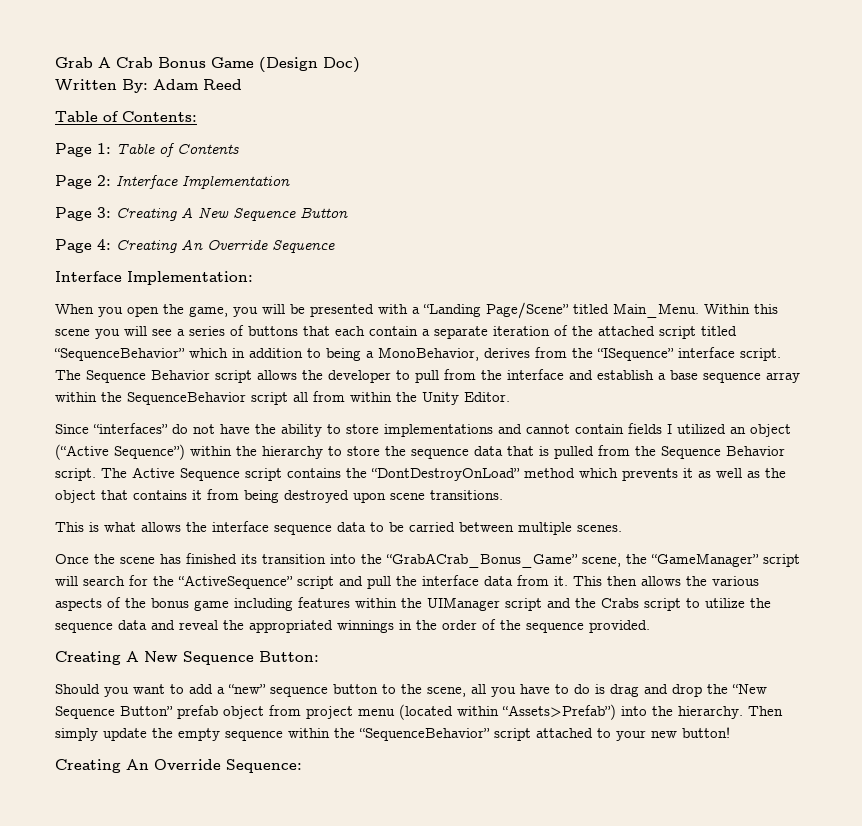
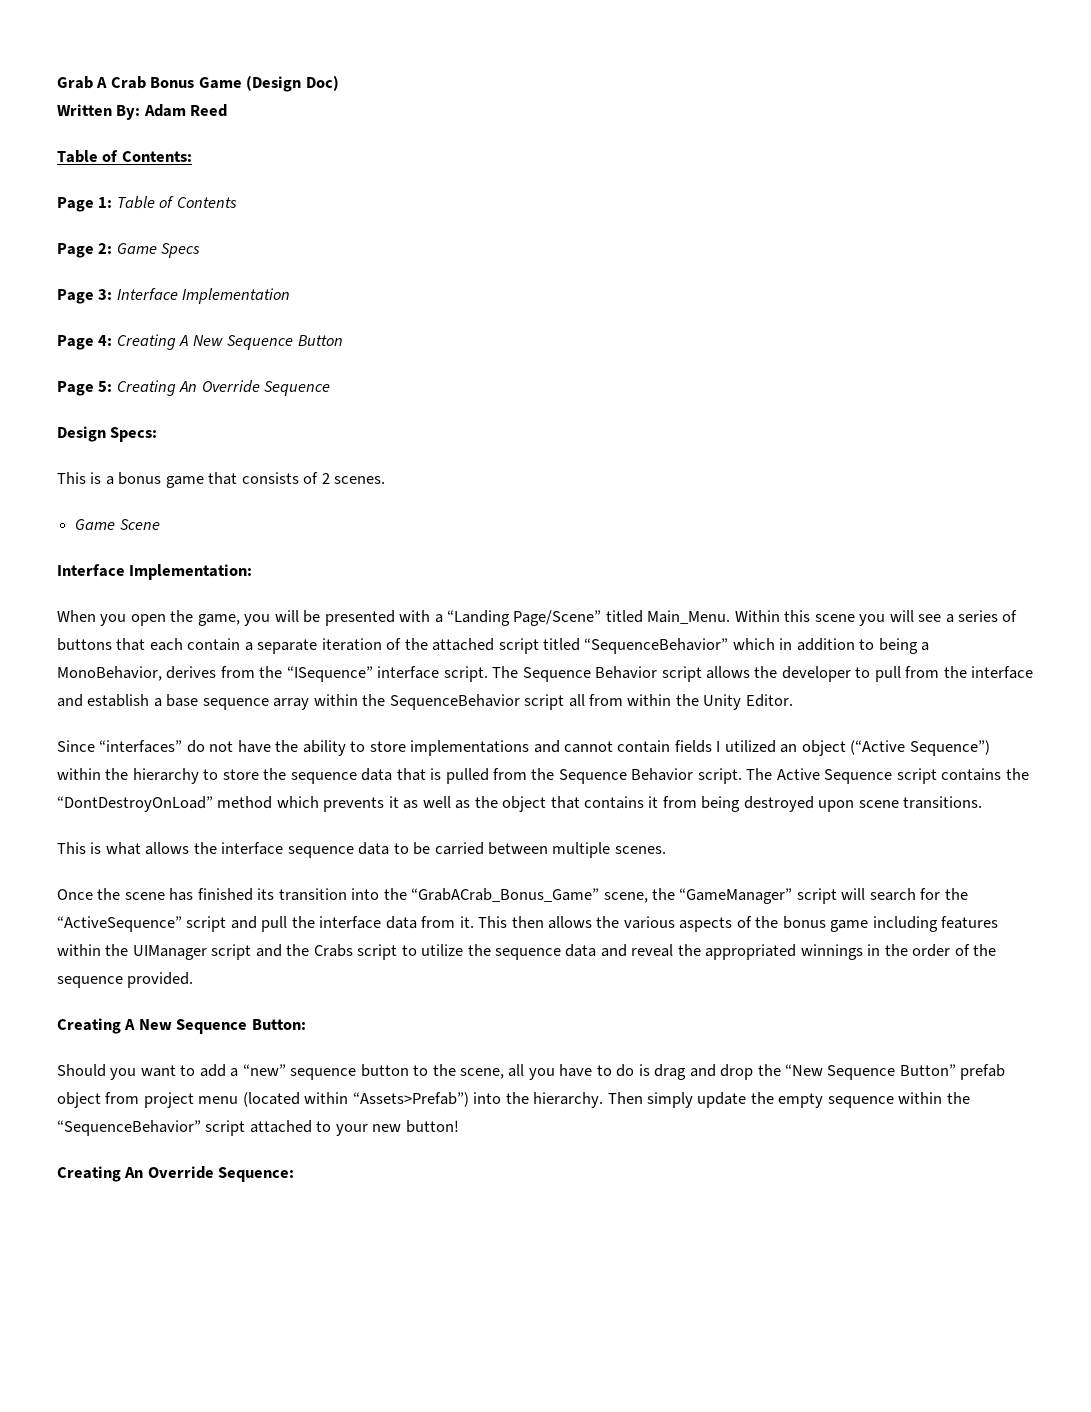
(111, 180) none -> [116,243,201,258] [57,289,113,304] Game Specs // Page 3:
[97,207,111,218] 3: -> [98,335,113,346] 4:
[97,239,111,250] 4: -> [98,381,113,392] 5:
(335, 246) none -> [57,426,158,442] [57,472,386,488] [75,519,160,530] // Design Specs: // This is a bonus game that consists of 2 scenes. // Game Scene

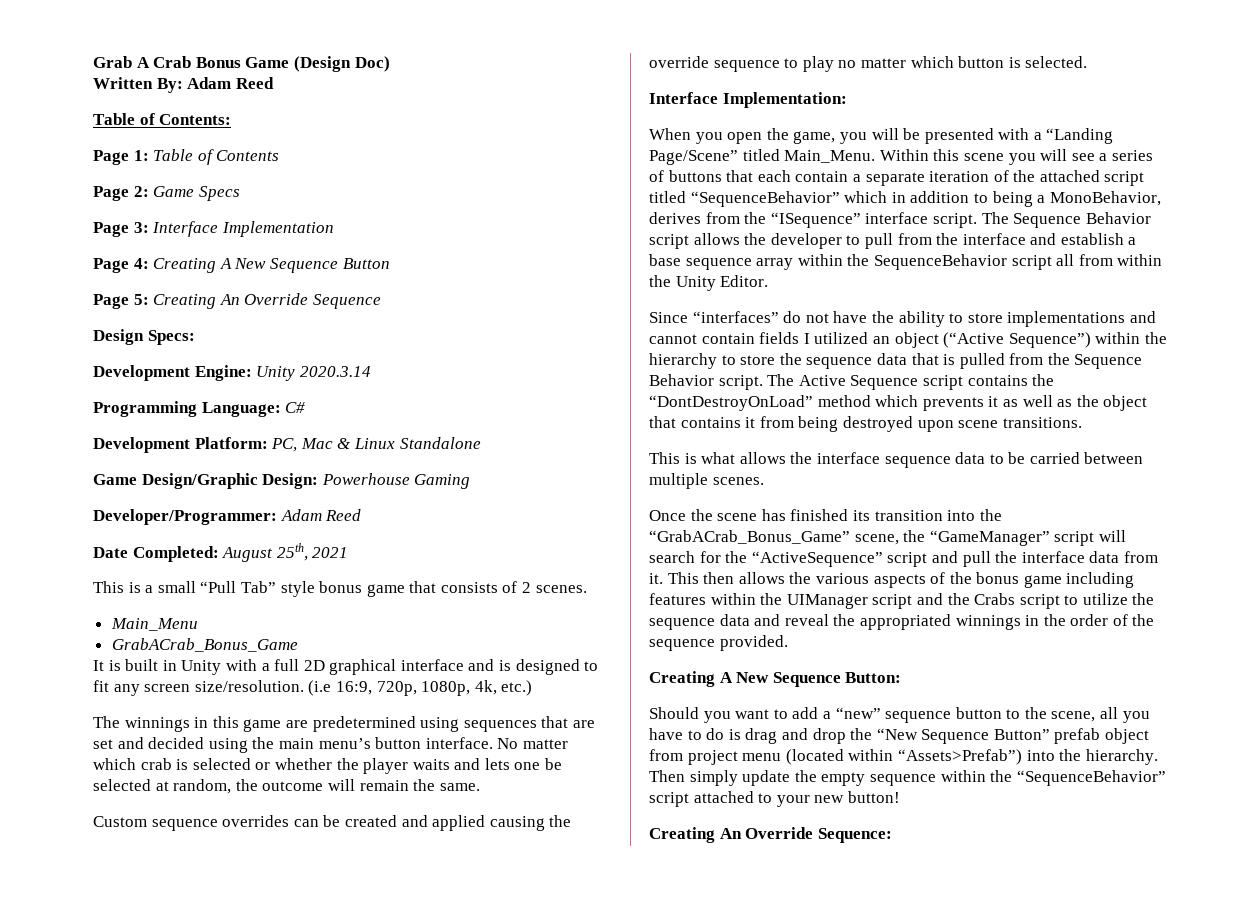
(158, 434) none -> [93,365,371,381] [93,401,306,417] [93,437,481,453] [93,473,471,489] [93,509,362,525] [93,543,349,562] // Development Engine: Unity 2020.3.14 // Programming Language: C# // Development Platform: PC, Mac & Linux Standalone // Game Design/Graphic Design: Powerhouse Gaming // Developer/Programmer: Adam Reed // Date Completed: August 25th, 2021
(114, 480) none -> [157,581,315,597] small “Pull Tab” style
[75,519,160,530] Game Scene -> [110,618,198,631] [111,638,298,652] [93,659,599,675] [93,680,533,696] [93,716,595,732] [93,737,568,753] [93,758,563,774] [93,779,480,794] [93,815,572,831] [649,56,1088,72] Main_Menu // GrabACrab_Bonus_Game // It is built in Unity with a full 2D graphical interface and is designed to fit any screen size/resolution. (i.e 16:9, 720p, 1080p, 4k, etc.) // The winnings in this game are predetermined using sequences that are set and decided using the main menu’s button interface. No matter which crab is selected or whether the player waits and lets one be selected at random, the outcome will remain the same. // Custom sequence overrides can be created and applied causing the override sequence to play no matter which button is selected.

